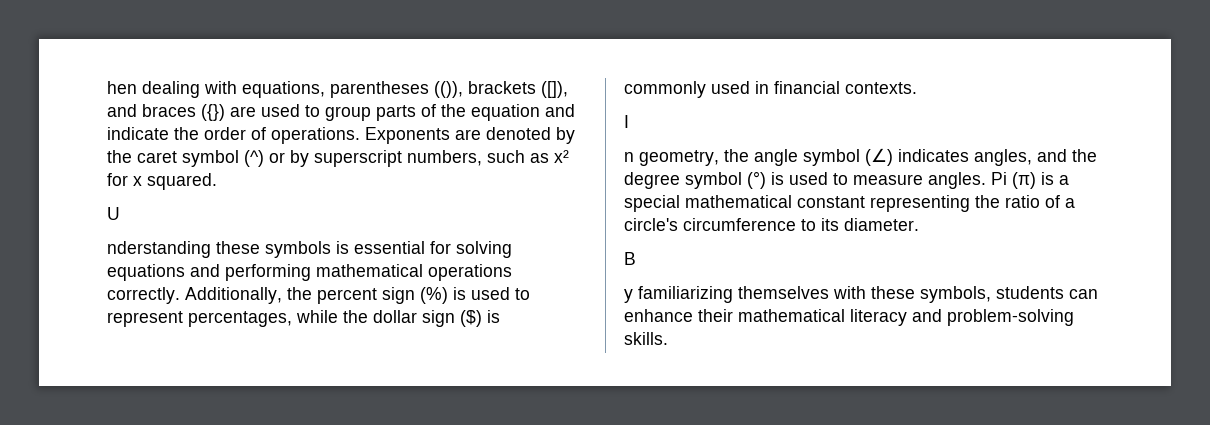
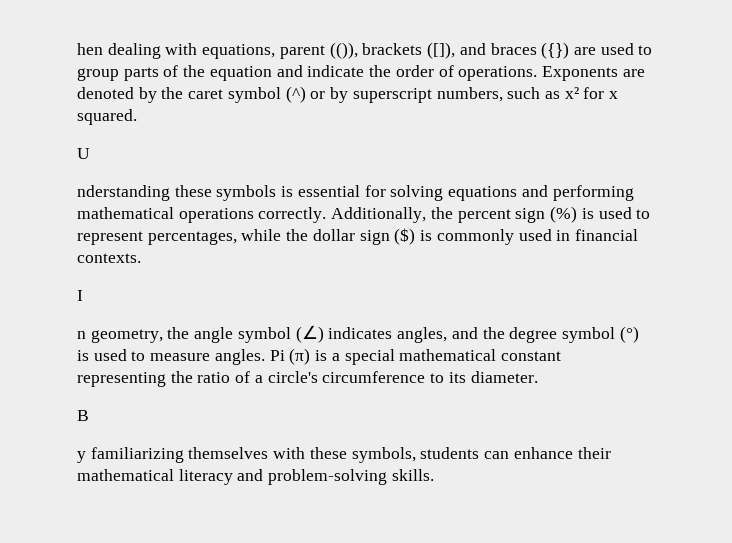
[330,81,429,98] parentheses -> [279,45,325,59] parent

